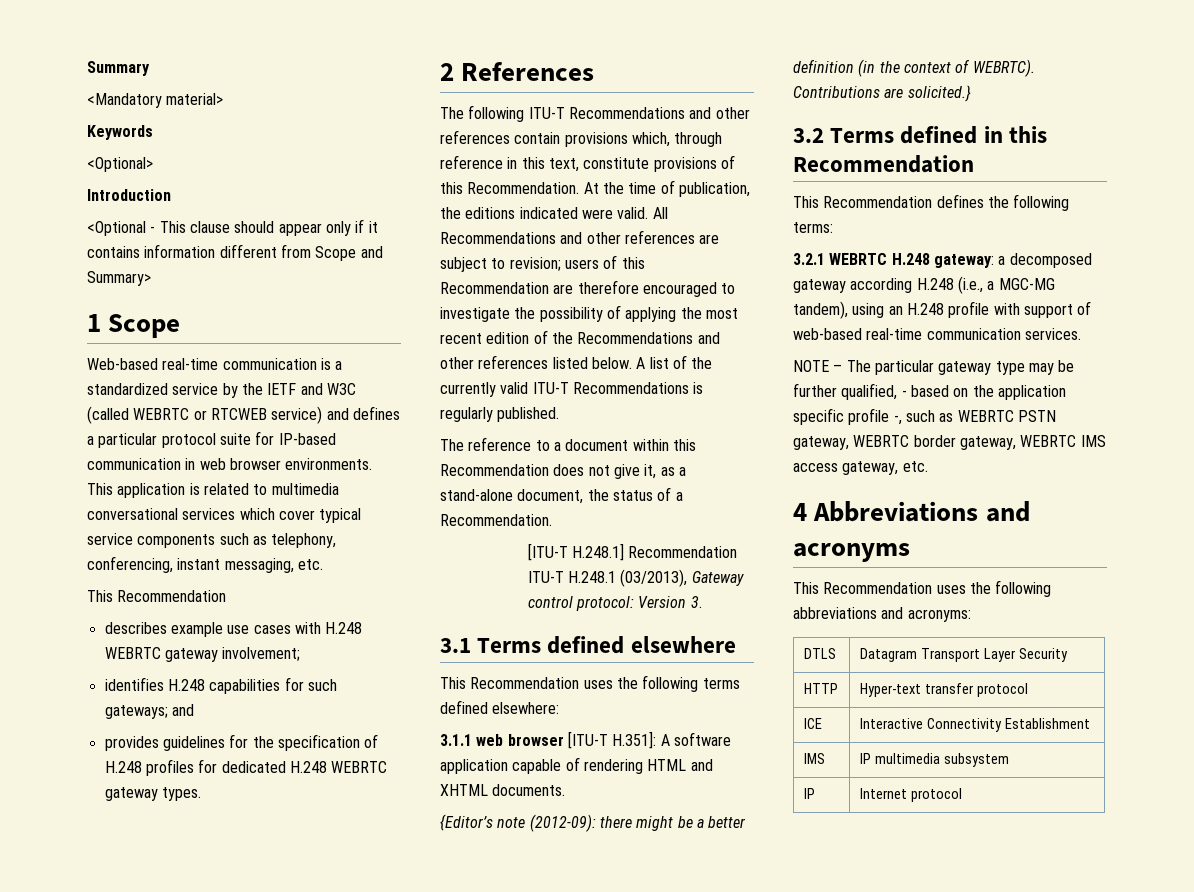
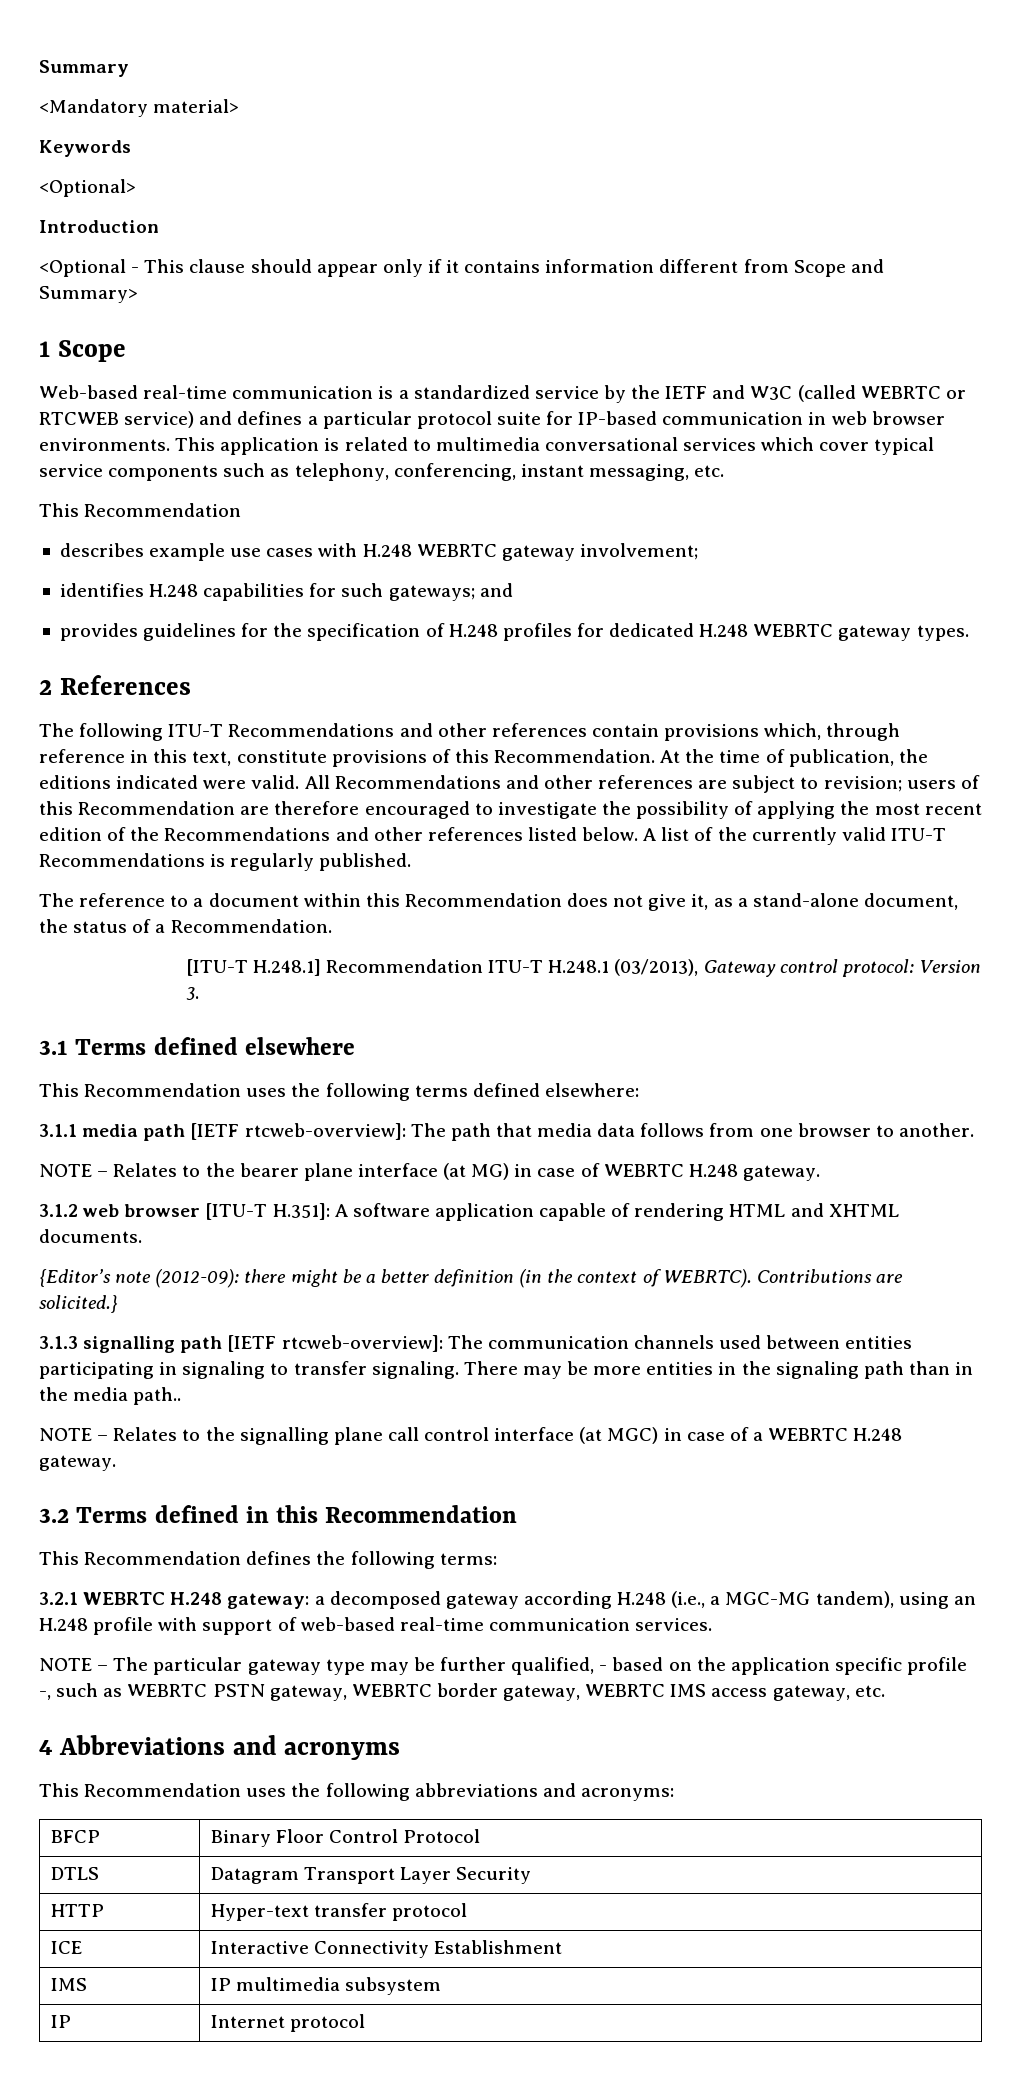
(472, 740) none -> [82,1123,974,1141] [39,1163,820,1181] [39,1204,78,1217] media path [IETF rtcweb-overview]: The path that media data follows from one browser to another. // NOTE – Relates to the bearer plane interface (at MG) in case of WEBRTC H.248 gateway. // 3.1.2
(971, 93) none -> [39,1335,913,1353] [39,1361,974,1379] [39,1387,182,1405] [39,1427,903,1445] [39,1455,116,1471] // 3.1.3 signalling path [IETF rtcweb-overview]: The communication channels used between entities participating in signaling to transfer signaling. There may be more entities in the signaling path than in the media path.. // NOTE – Relates to the signalling plane call control interface (at MGC) in case of a WEBRTC H.248 gateway.
(971, 615) none -> [51,1830,101,1843] [211,1829,481,1847] // BFCP | Binary Floor Control Protocol

